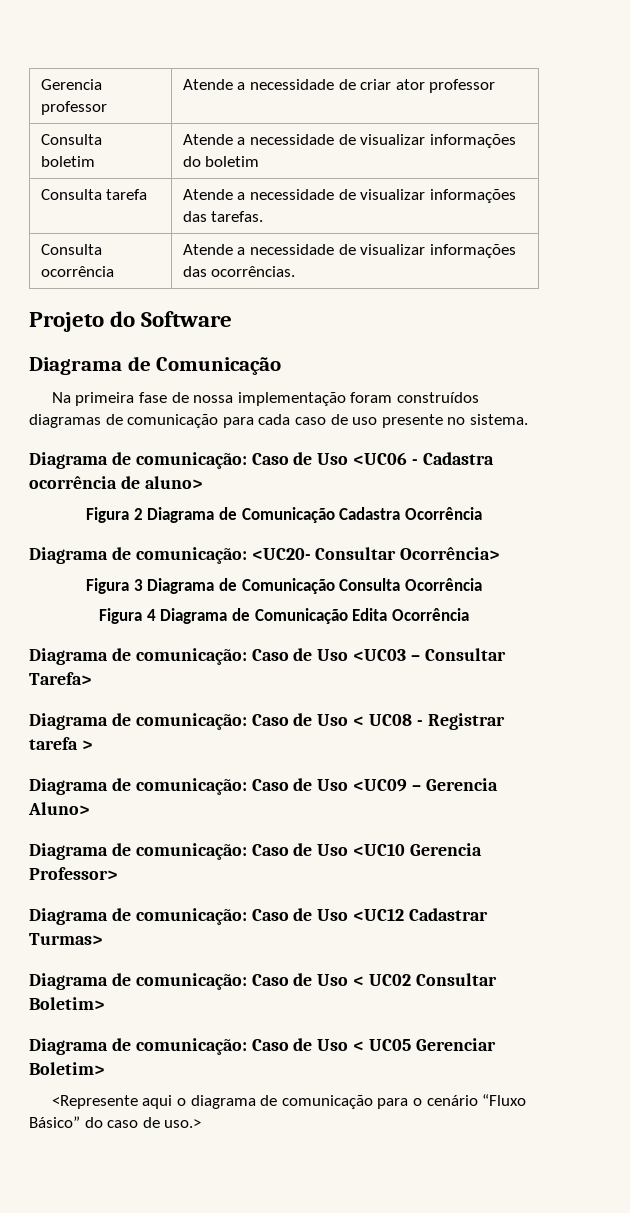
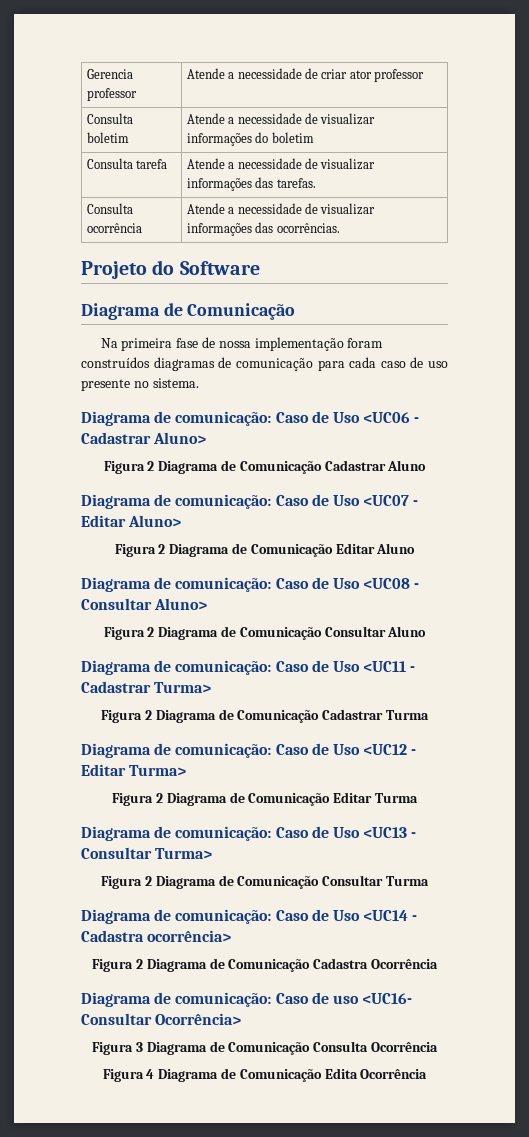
[422,452,494,465] [29,476,203,489] Cadastra ocorrência de aluno> -> [81,432,207,444] [103,460,427,474] [81,494,419,509] [81,515,182,527] [114,543,416,557] [81,577,420,592] [81,598,208,610] [103,626,427,640] [81,660,416,675] [81,681,212,693] [101,709,429,723] [81,743,417,758] [81,764,187,776] [112,792,418,806] [81,826,417,841] [81,847,213,859] [101,875,429,889] [81,909,418,924] [81,930,232,942] Cadastrar Aluno> // Figura 2 Diagrama de Comunicação Cadastrar Aluno // Diagrama de comunicação: Caso de Uso <UC07 - Editar Aluno> // Figura 2 Diagrama de Comunicação Editar Aluno // Diagrama de comunicação: Caso de Uso <UC08 - Consultar Aluno> // Figura 2 Diagrama de Comunicação Consultar Aluno // Diagrama de comunicação: Caso de Uso <UC11 - Cadastrar Turma> // Figura 2 Diagrama de Comunicação Cadastrar Turma // Diagrama de comunicação: Caso de Uso <UC12 - Editar Turma> // Figura 2 Diagrama de Comunicação Editar Turma // Diagrama de comunicação: Caso de Uso <UC13 - Consultar Turma> // Figura 2 Diagrama de Comunicação Consultar Turma // Diagrama de comunicação: Caso de Uso <UC14 - Cadastra ocorrência>
[251,548,311,560] <UC20- -> [275,992,413,1004] Caso de uso <UC16-
[29,648,506,665] [29,672,92,685] [29,713,505,730] [29,737,93,750] [29,778,498,795] [28,802,90,815] [29,843,483,860] [29,867,118,880] [29,908,489,925] [29,933,103,945] [29,973,497,990] [29,997,105,1010] [29,1038,496,1055] [29,1062,105,1075] [51,1094,527,1109] [29,1116,202,1128] // Diagrama de comunicação: Caso de Uso <UC03 – Consultar Tarefa> // Diagrama de comunicação: Caso de Uso < UC08 - Registrar tarefa > // Diagrama de comunicação: Caso de Uso <UC09 – Gerencia Aluno> // Diagrama de comunicação: Caso de Uso <UC10 Gerencia Professor> // Diagrama de comunicação: Caso de Uso <UC12 Cadastrar Turmas> // Diagrama de comunicação: Caso de Uso < UC02 Consultar Boletim> // Diagrama de comunicação: Caso de Uso < UC05 Gerenciar Boletim> // <Represente aqui o diagrama de comunicação para o cenário “Fluxo Básico” do caso de uso.> -> (428, 1074) none

